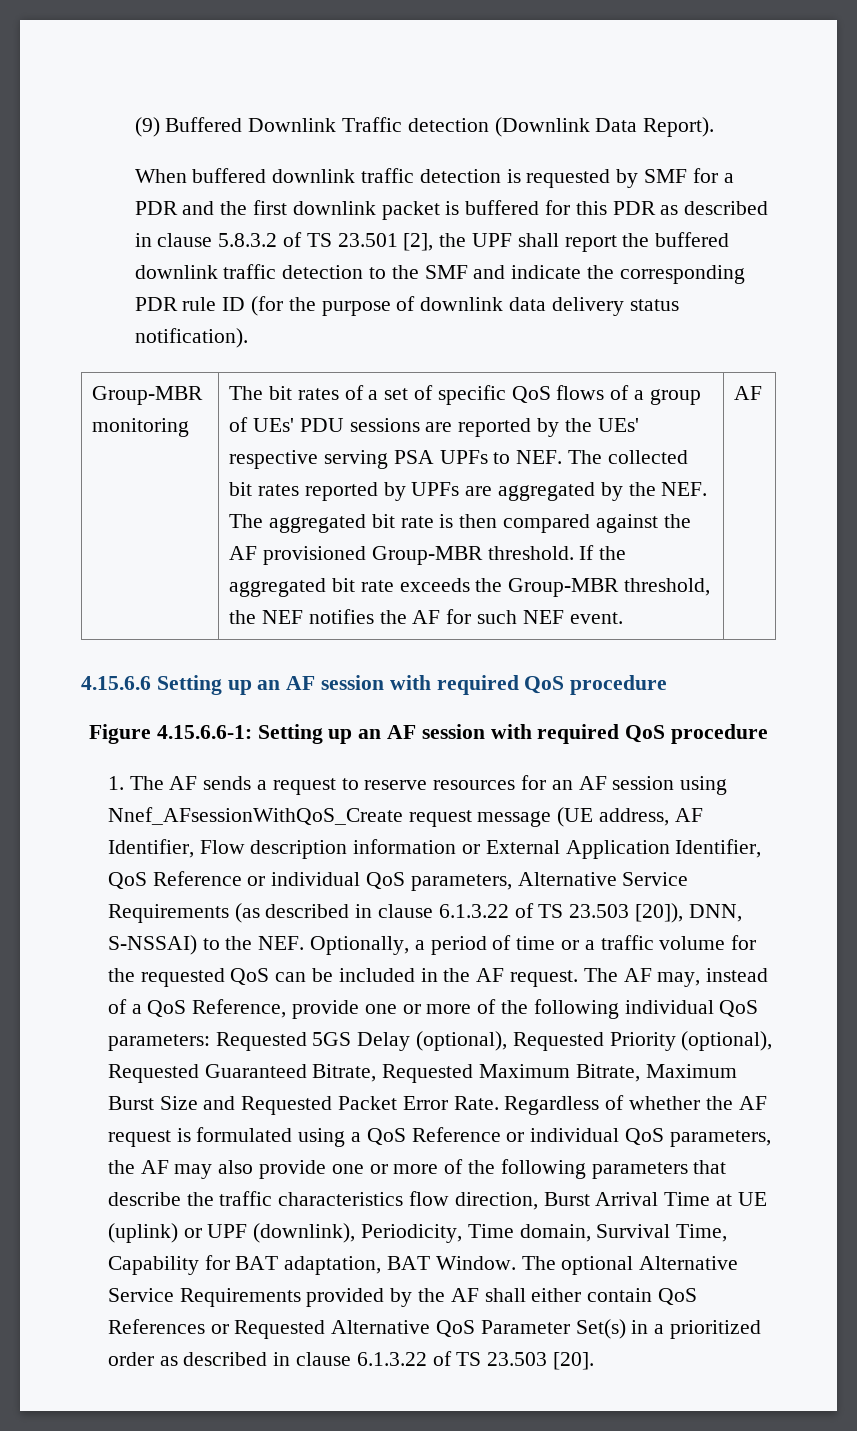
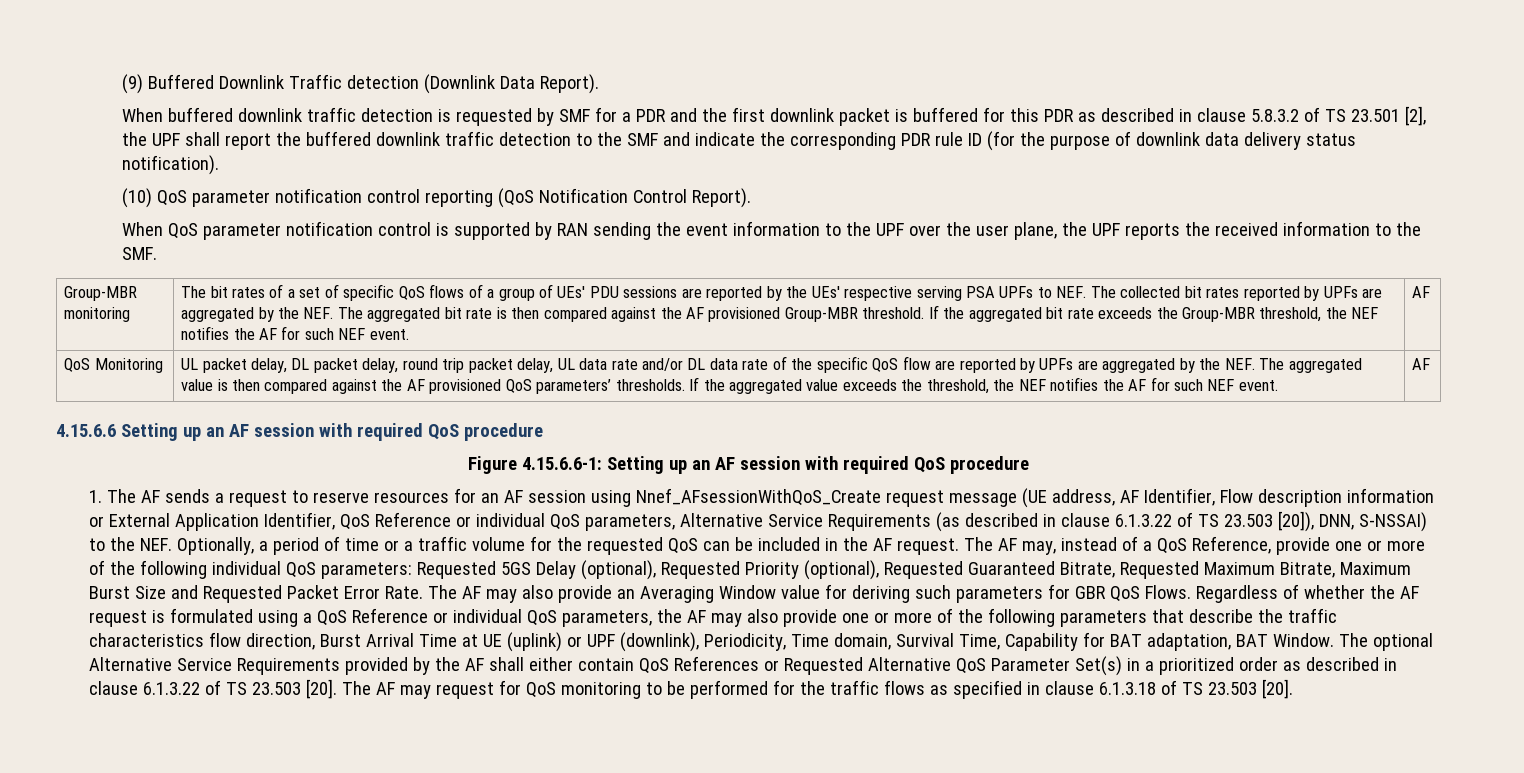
(248, 338) none -> [121,188,751,208] [121,221,1421,240] [121,247,157,260] // (10) QoS parameter notification control reporting (QoS Notification Control Report). // When QoS parameter notification control is supported by RAN sending the event information to the UPF over the user plane, the UPF reports the received information to the SMF.
(763, 393) none -> [64,358,163,373] [181,356,1362,373] [181,377,1278,394] [1412,358,1431,370] // QoS Monitoring | UL packet delay, DL packet delay, round trip packet delay, UL data rate and/or DL data rate of the specific QoS flow are reported by UPFs are aggregated by the NEF. The aggregated value is then compared against the AF provisioned QoS parameters’ thresholds. If the aggregated value exceeds the threshold, the NEF notifies the AF for such NEF event. | AF
(499, 1103) none -> [427,584,1191,603] The AF may also provide an Averaging Window value for deriving such parameters for GBR QoS Flows.
(595, 1361) none -> [341,679,1293,699] The AF may request for QoS monitoring to be performed for the traffic flows as specified in clause 6.1.3.18 of TS 23.503 [20].

